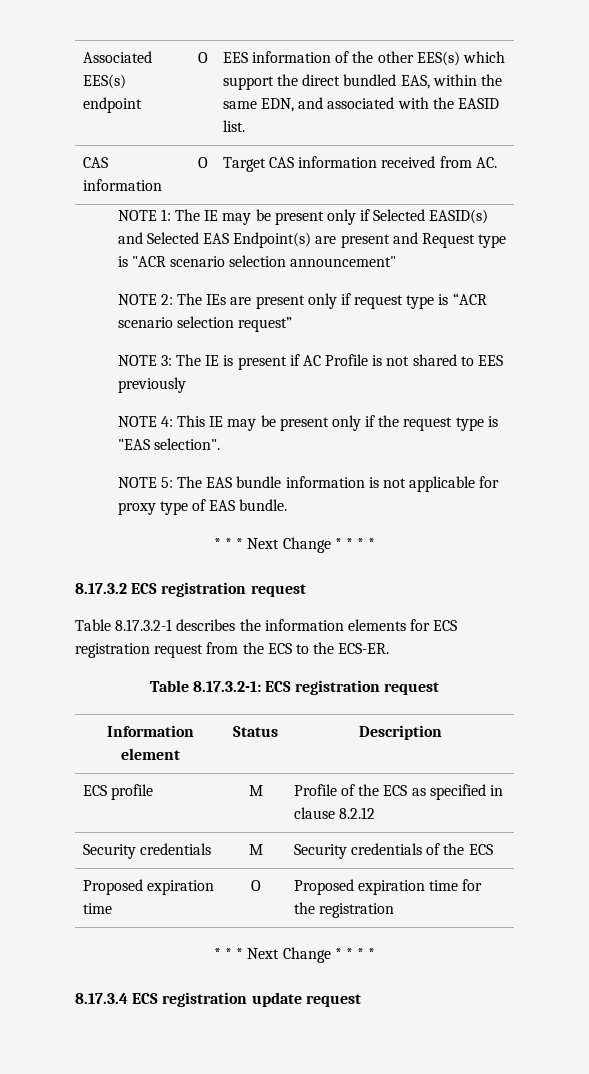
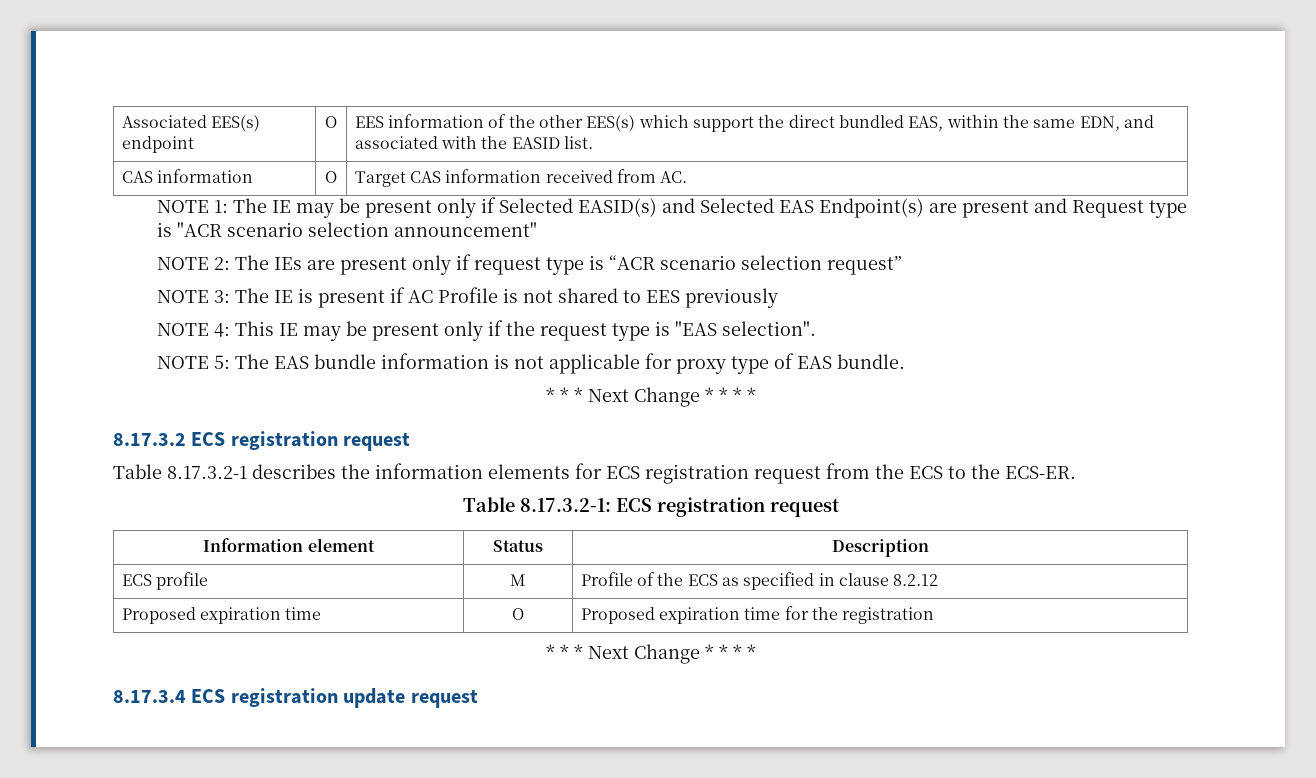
[82,843,212,859] [248,844,263,855] [293,843,493,859] // Security credentials | M | Security credentials of the ECS -> (939, 580) none

